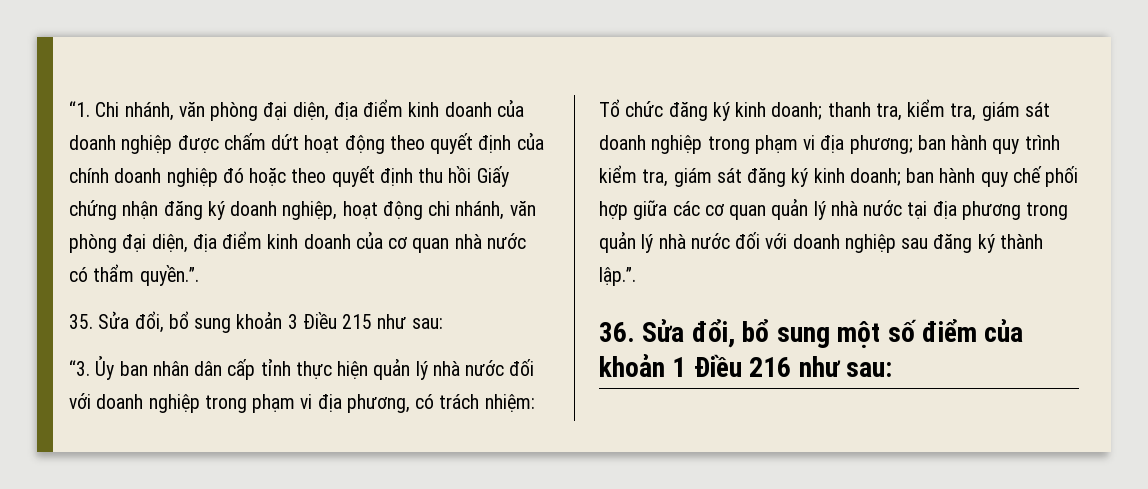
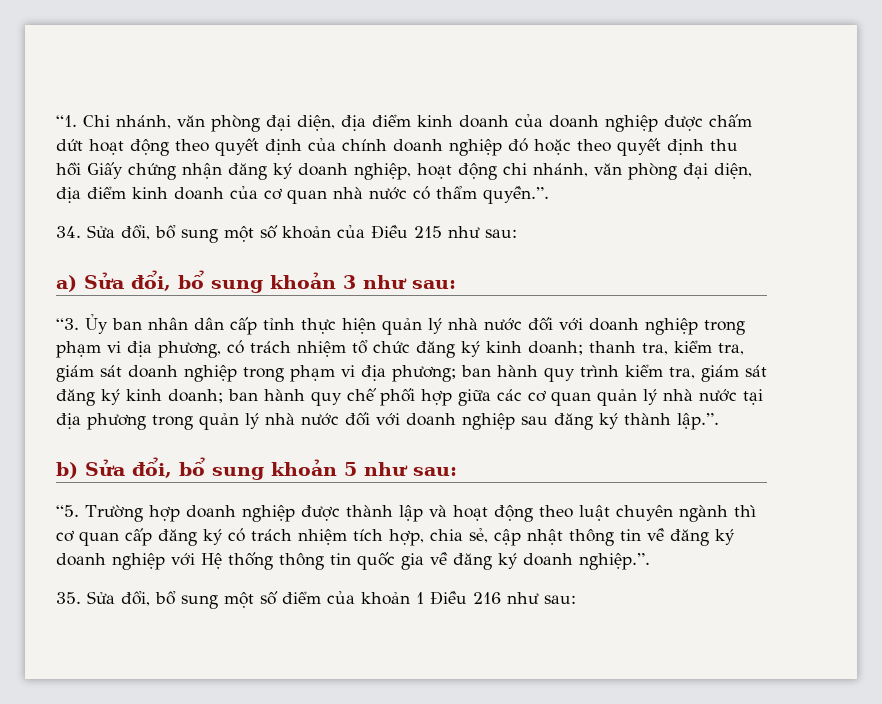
[69,314,93,329] 35. -> [56,225,517,243] [56,275,77,292] 34. Sửa đổi, bổ sung một số khoản của Điều 215 như sau: // a)
[302,312,373,329] Điều 215 -> (356, 282) none
[484,394,535,412] [599,99,620,117] nhiệm: Tổ -> [297,340,368,357] nhiệm tổ
[599,322,635,342] 36. -> [56,457,457,480] [56,505,756,522] [56,528,735,546] [56,552,650,570] [56,592,81,604] b) Sửa đổi, bổ sung khoản 5 như sau: // “5. Trường hợp doanh nghiệp được thành lập và hoạt động theo luật chuyên ngành thì cơ quan cấp đăng ký có trách nhiệm tích hợp, chia sẻ, cập nhật thông tin về đăng ký doanh nghiệp với Hệ thống thông tin quốc gia về đăng ký doanh nghiệp.”. // 35.

